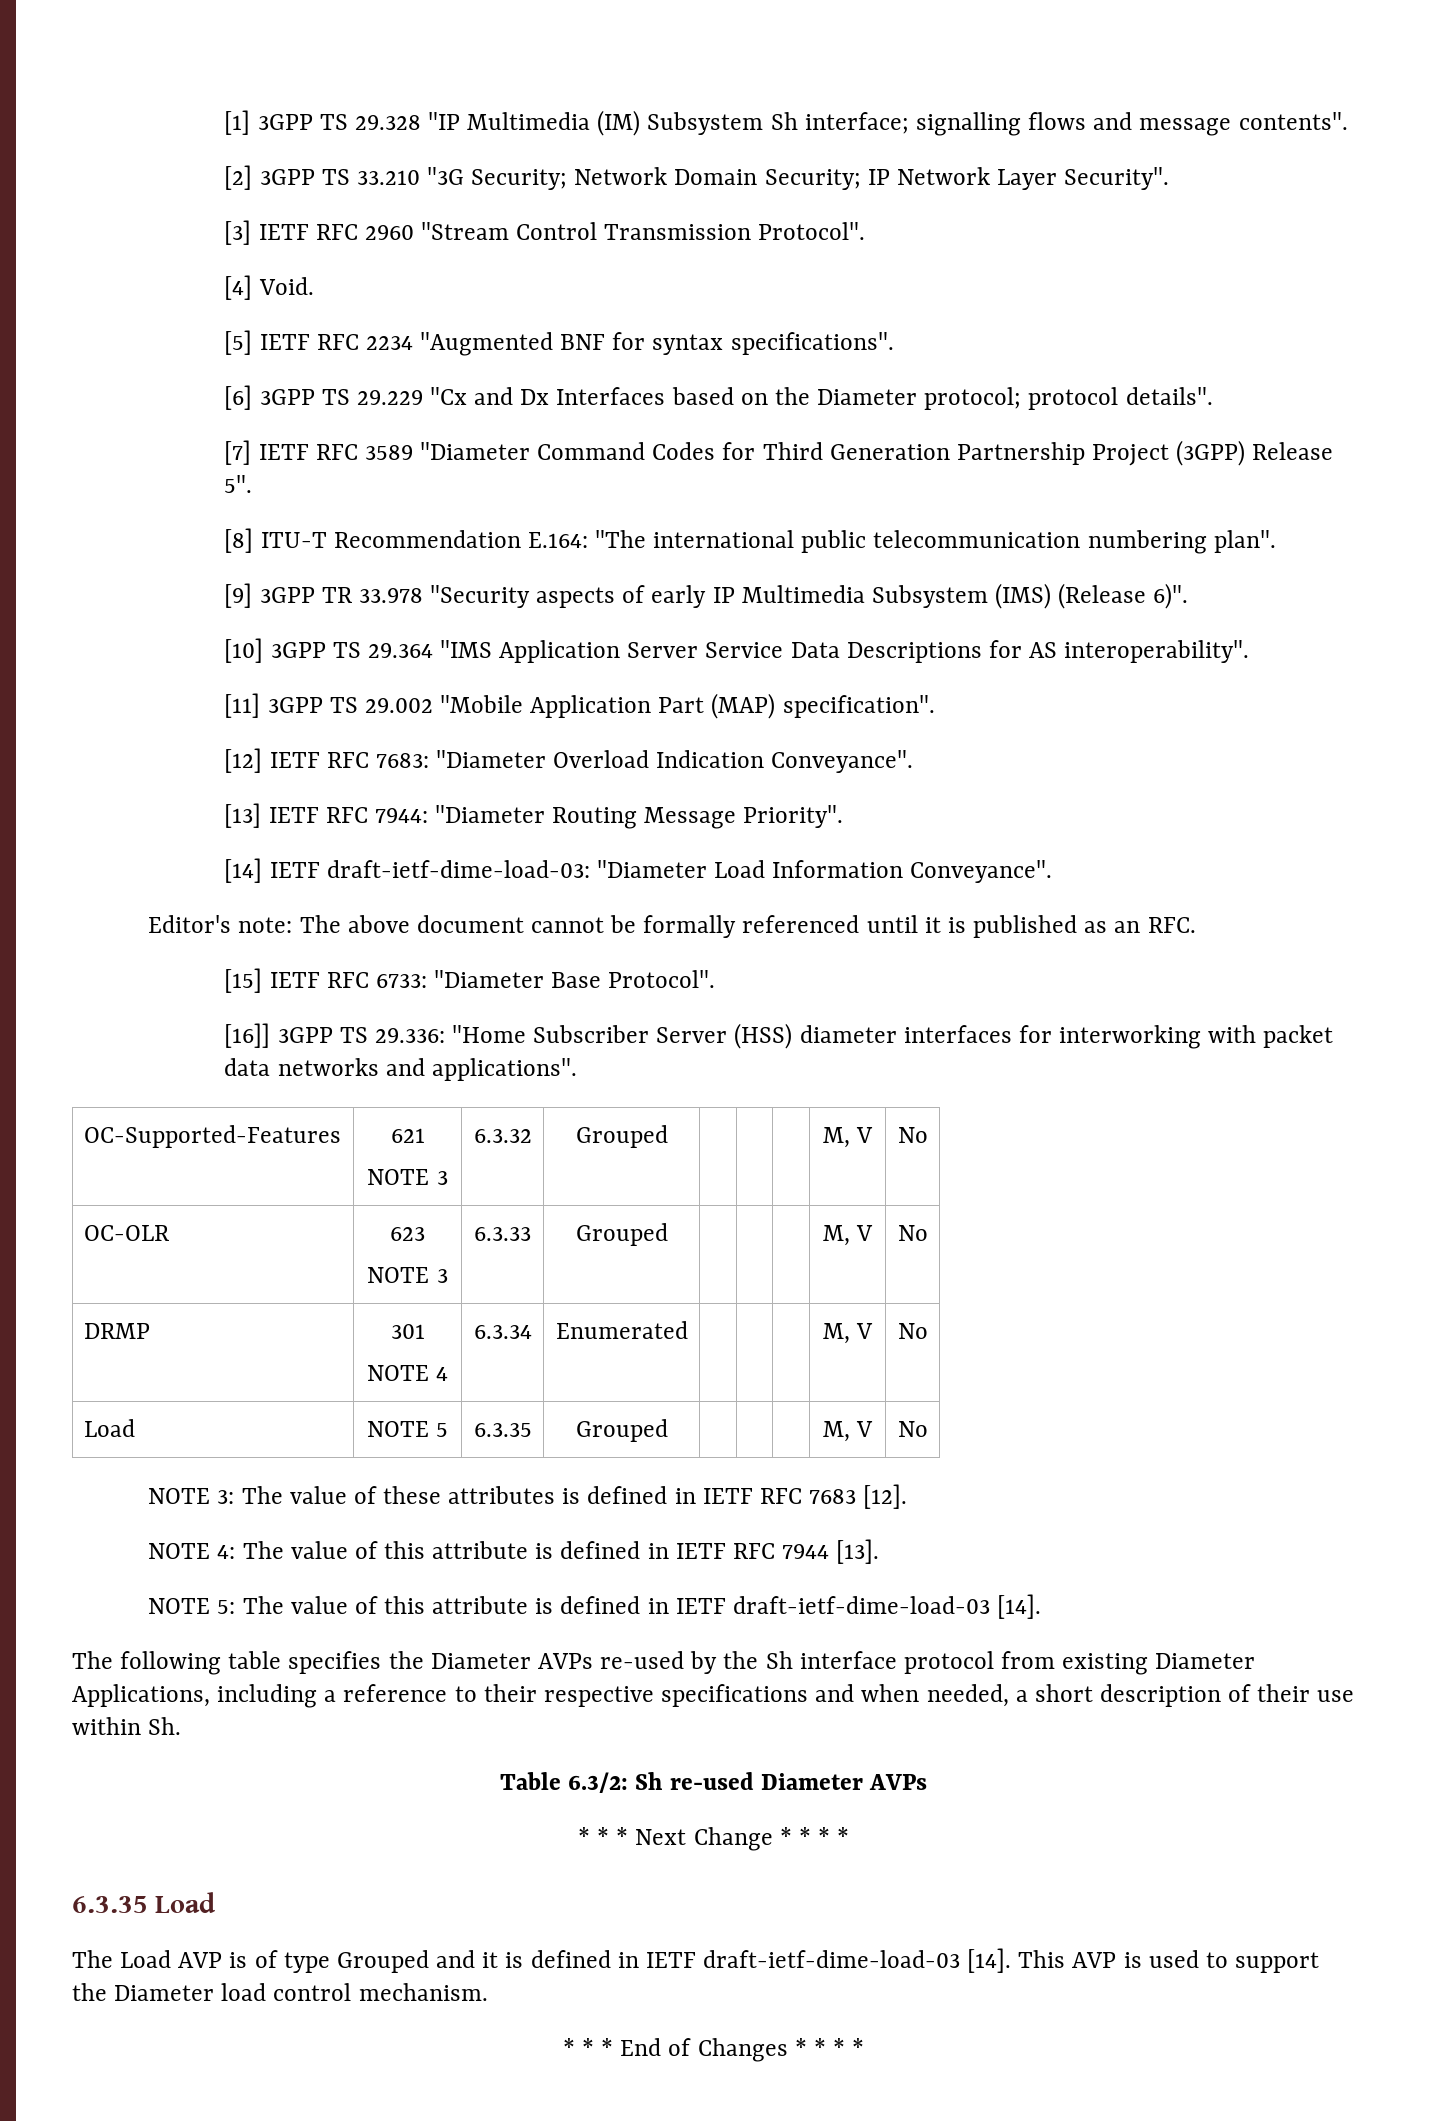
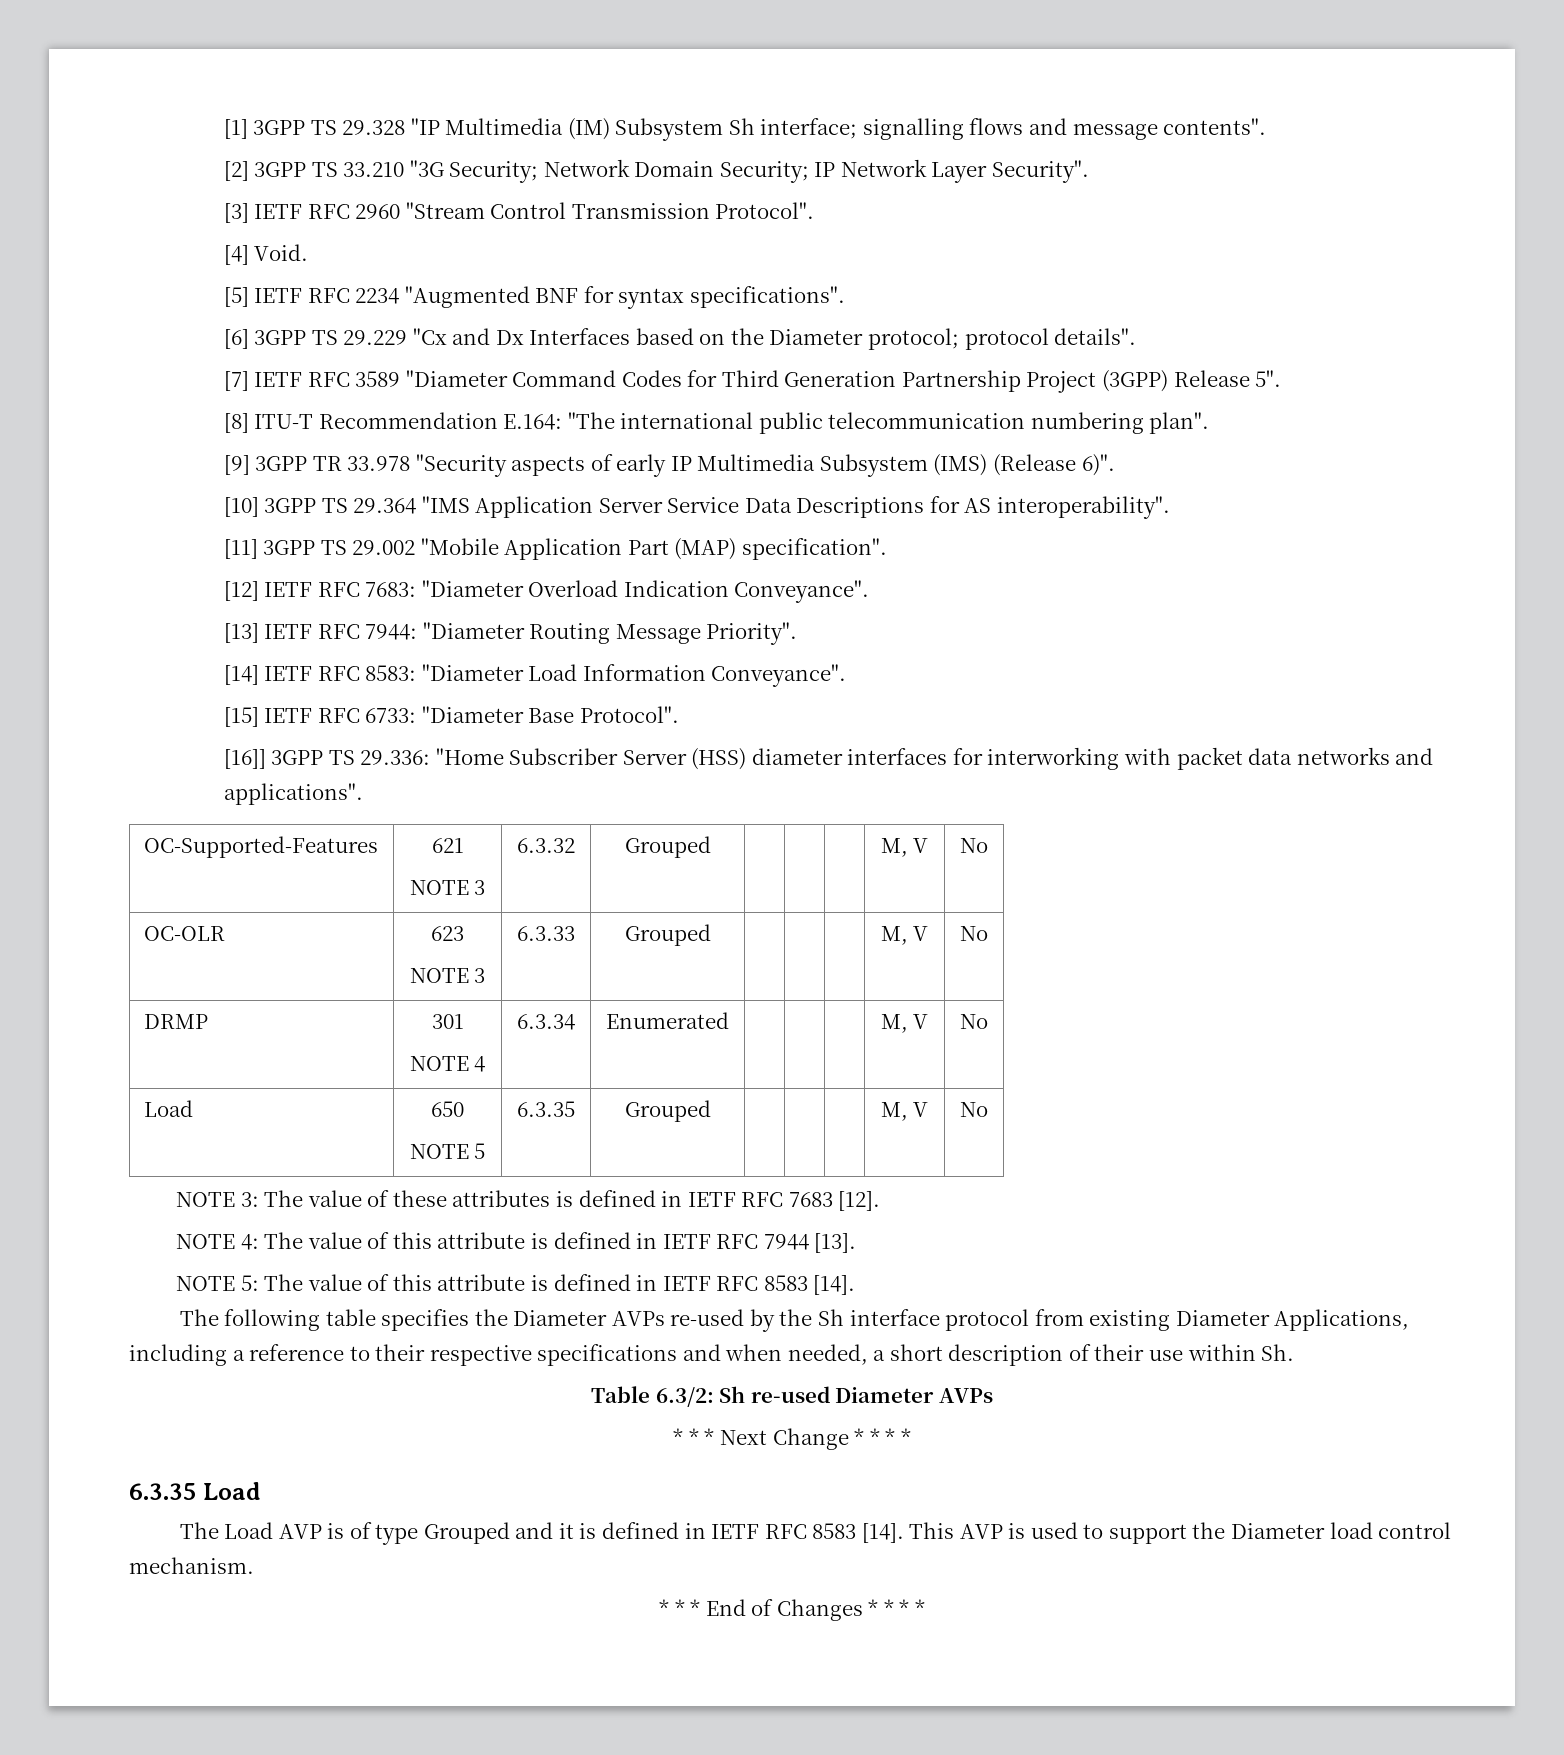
[326,860,590,878] draft-ietf-dime-load-03: -> [317,665,417,681] RFC 8583:
[148,915,1196,938] // Editor's note: The above document cannot be formally referenced until it is published as an RFC. -> (847, 675) none
(135, 1428) none -> [431,1101,464,1117] 650 //
[732,1596,990,1614] draft-ietf-dime-load-03 -> [716,1275,808,1291] RFC 8583
[703,1950,961,1968] draft-ietf-dime-load-03 -> [764,1523,857,1539] RFC 8583

